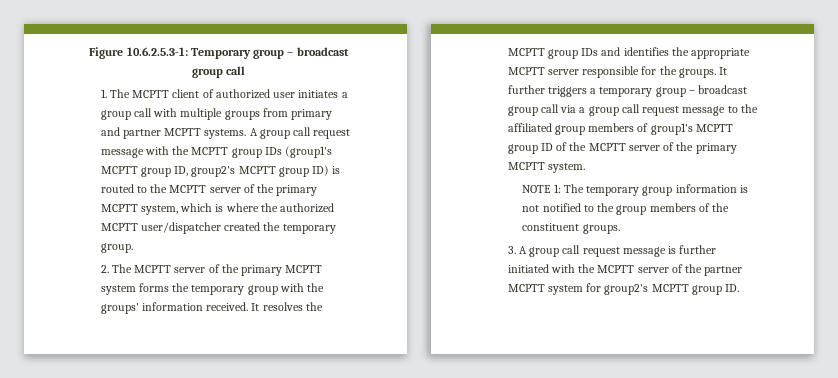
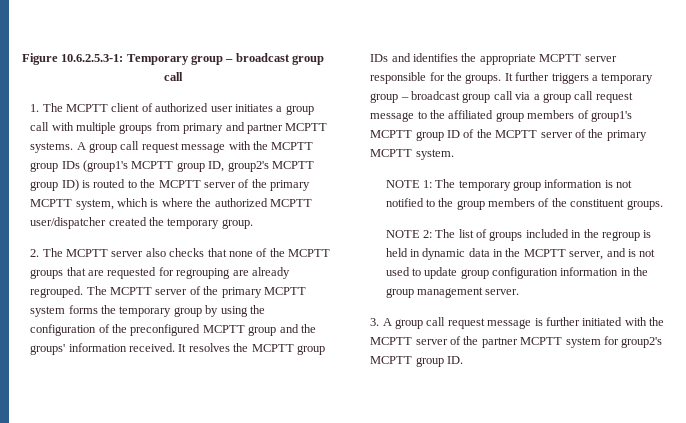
(206, 270) none -> [145,248,331,257] [30,267,290,279] [30,286,188,298] also checks that none of the MCPTT groups that are requested for regrouping are already regrouped. The MCPTT server
[279,283,304,292] with -> [205,305,265,317] [30,324,299,336] by using the configuration of the preconfigured MCPTT group and
(620, 229) none -> [385,229,652,241] [385,248,656,260] [385,267,649,279] [385,287,520,298] // NOTE 2: The list of groups included in the regroup is held in dynamic data in the MCPTT server, and is not used to update group configuration information in the group management server.

